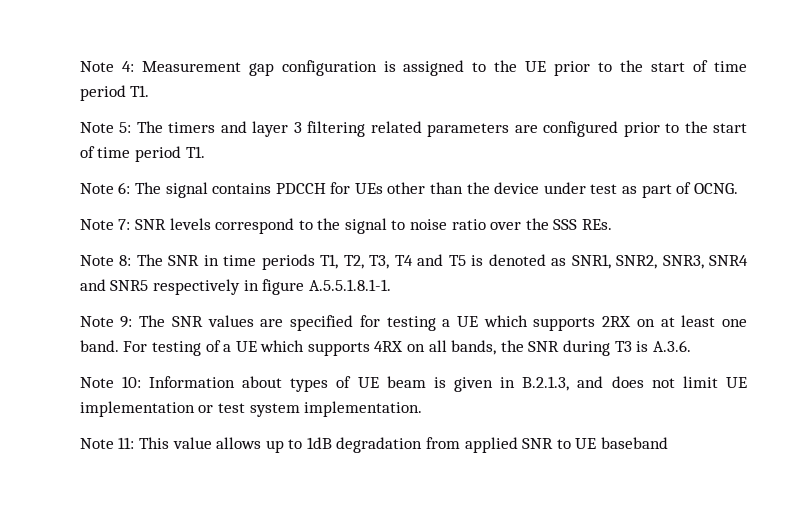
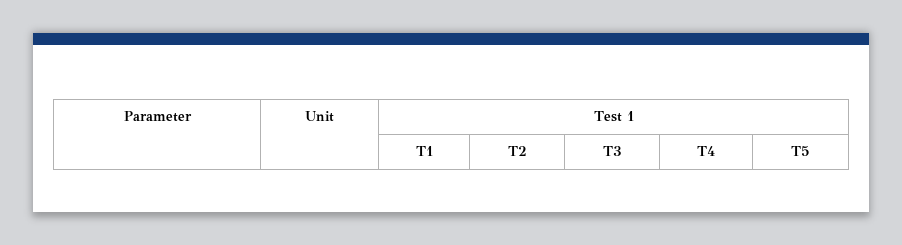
[79,60,747,76] [79,85,150,101] [79,121,747,137] [79,146,205,162] [79,182,738,198] [79,218,613,234] [79,254,749,270] [79,279,391,295] [79,315,748,331] [79,340,691,356] [79,376,747,392] [79,401,423,417] [79,437,669,453] Note 4: Measurement gap configuration is assigned to the UE prior to the start of time period T1. // Note 5: The timers and layer 3 filtering related parameters are configured prior to the start of time period T1. // Note 6: The signal contains PDCCH for UEs other than the device under test as part of OCNG. // Note 7: SNR levels correspond to the signal to noise ratio over the SSS REs. // Note 8: The SNR in time periods T1, T2, T3, T4 and T5 is denoted as SNR1, SNR2, SNR3, SNR4 and SNR5 respectively in figure A.5.5.1.8.1-1. // Note 9: The SNR values are specified for testing a UE which supports 2RX on at least one band. For testing of a UE which supports 4RX on all bands, the SNR during T3 is A.3.6. // Note 10: Information about types of UE beam is given in B.2.1.3, and does not limit UE implementation or test system implementation. // Note 11: This value allows up to 1dB degradation from applied SNR to UE baseband -> [123,111,192,122] [305,111,334,122] [593,111,634,122] [415,146,433,156] [507,146,527,156] [602,146,622,156] [697,146,715,156] [791,146,810,156] Parameter | Unit | Test 1 // | | T1 | T2 | T3 | T4 | T5

